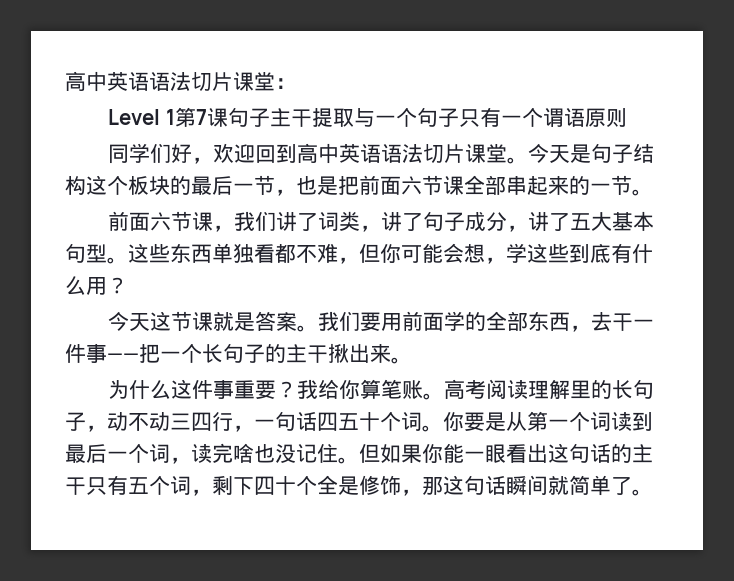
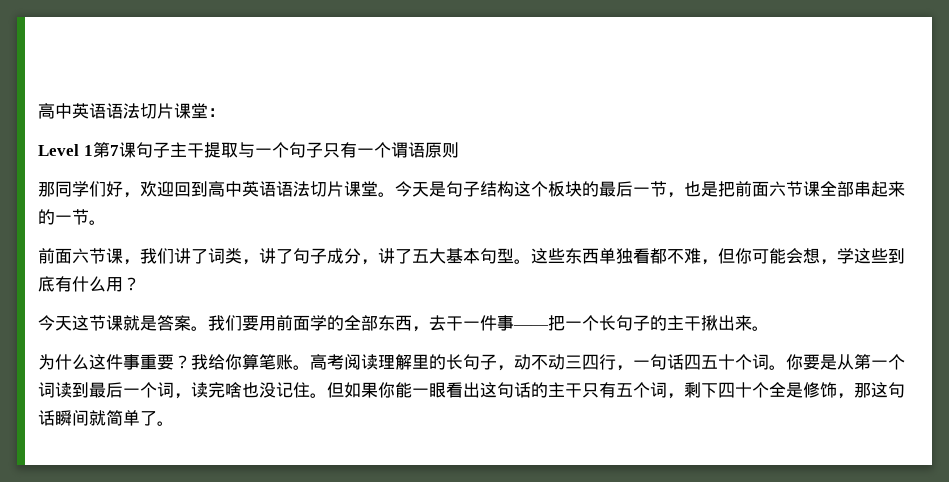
(627, 117) none -> [38,182,55,197] 那

